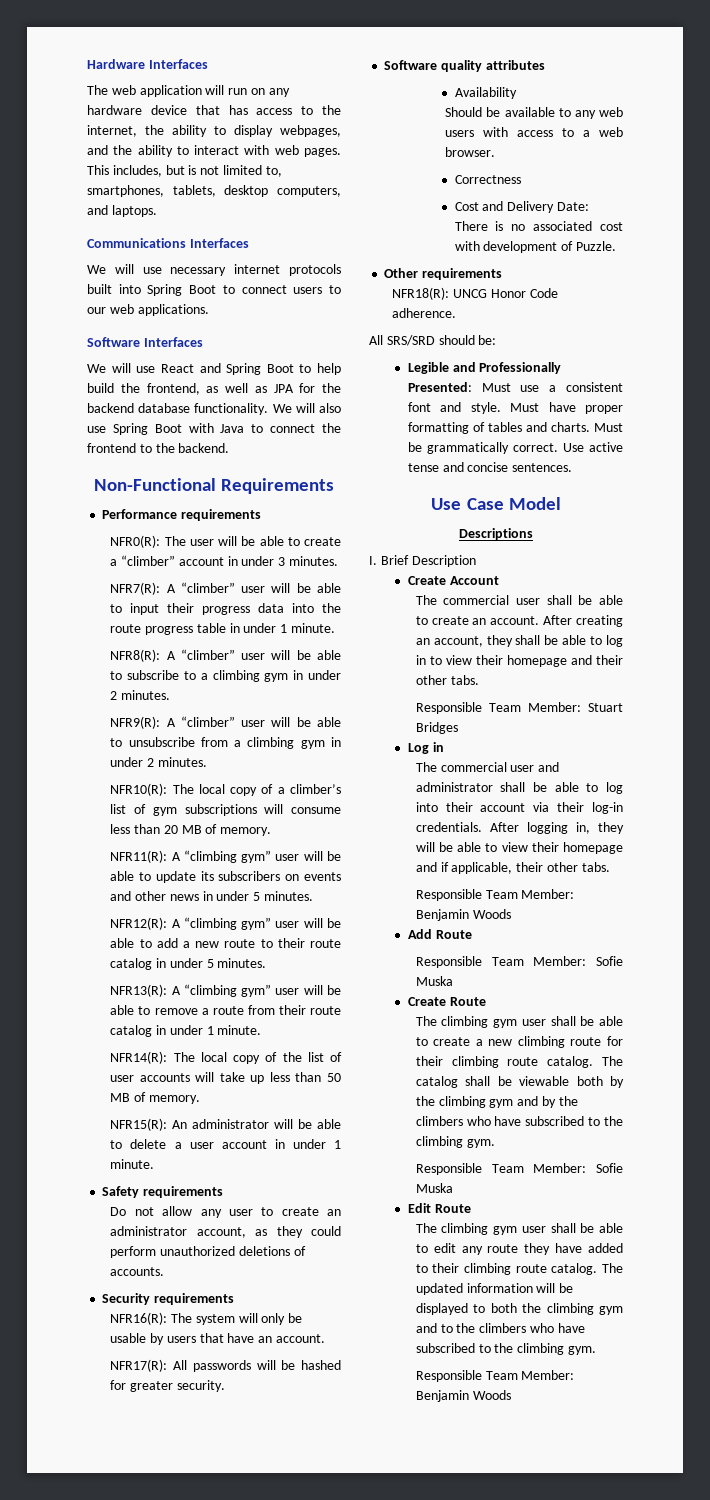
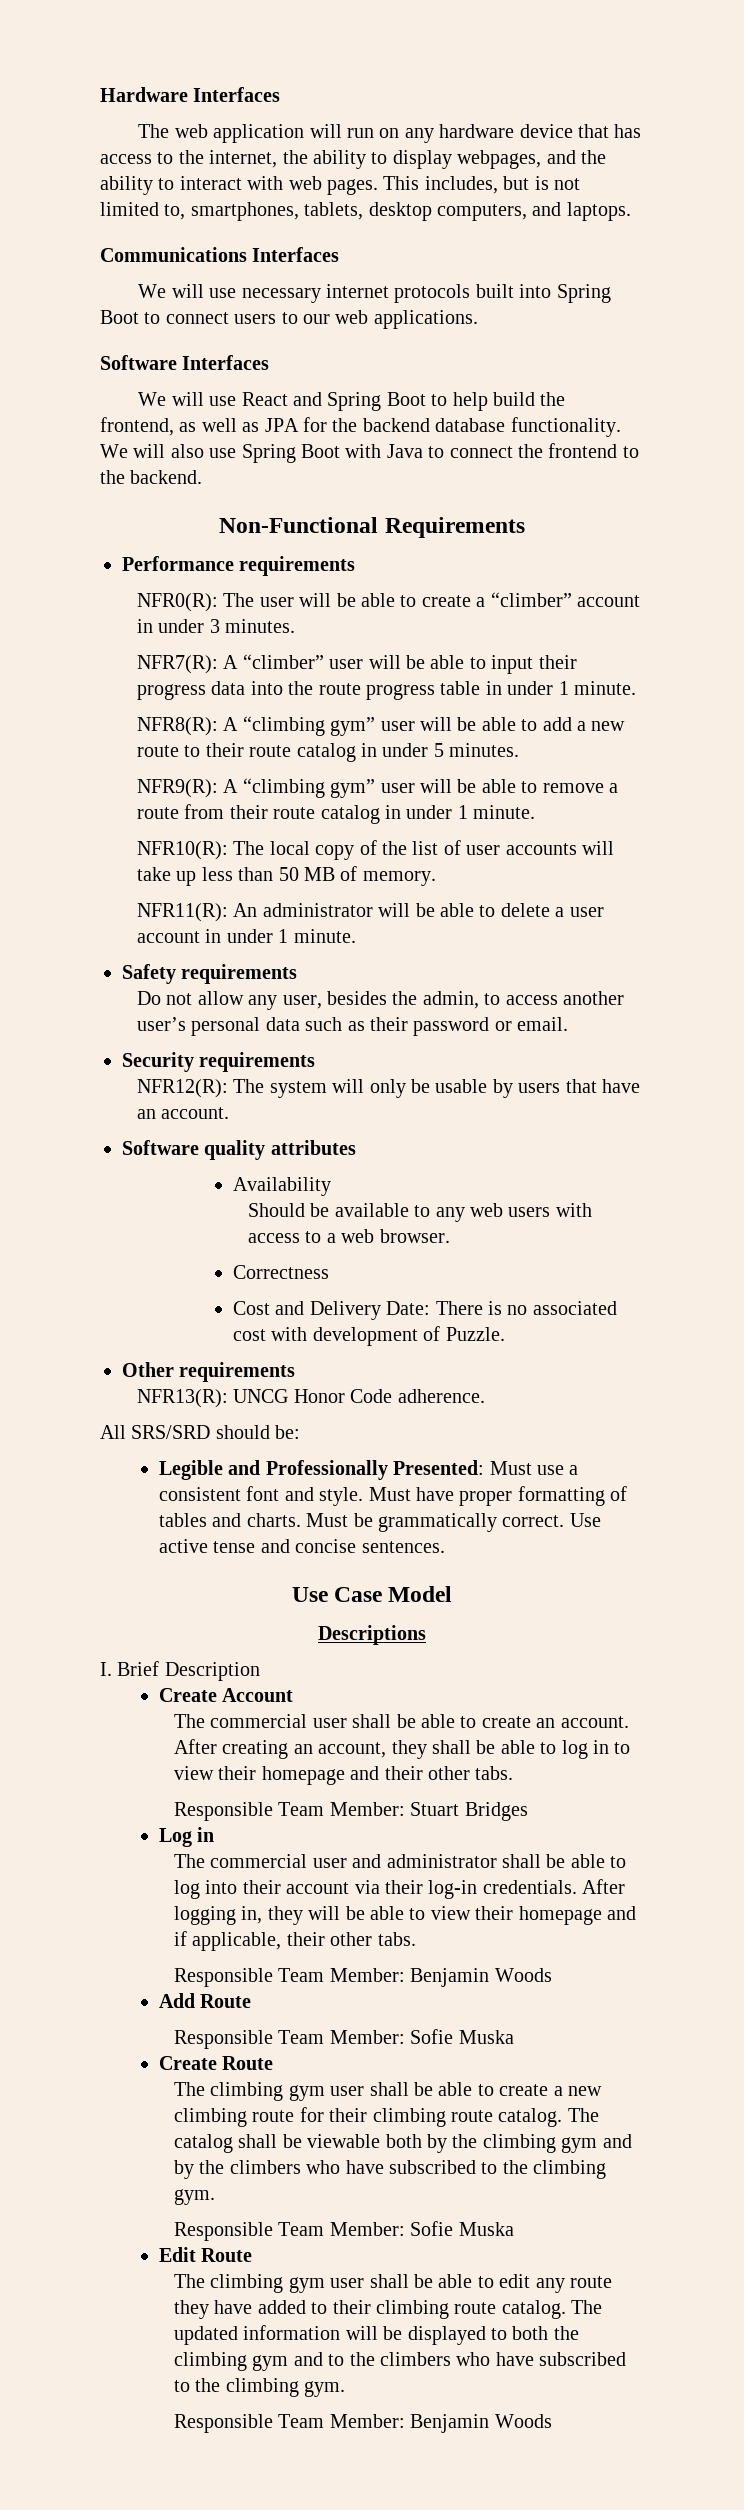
[180,649,341,660] [110,670,341,682] [110,690,171,700] [110,716,341,729] [110,737,341,749] [110,757,207,767] [110,783,341,796] [110,804,341,816] [110,824,272,836] [110,850,341,863] [110,871,341,883] [110,891,314,901] [110,917,181,930] “climber” user will be able to subscribe to a climbing gym in under 2 minutes. // NFR9(R): A “climber” user will be able to unsubscribe from a climbing gym in under 2 minutes. // NFR10(R): The local copy of a climber’s list of gym subscriptions will consume less than 20 MB of memory. // NFR11(R): A “climbing gym” user will be able to update its subscribers on events and other news in under 5 minutes. // NFR12(R): A -> (239, 724) none
[110,984,168,997] NFR13(R): -> [137,779,219,798] NFR9(R):
[110,1051,168,1064] NFR14(R): -> [137,841,229,860] NFR10(R):
[110,1118,168,1131] NFR15(R): -> [137,903,229,922] NFR11(R):
[228,1207,341,1216] [110,1226,341,1238] [110,1246,306,1258] [110,1267,165,1276] user to create an administrator account, as they could perform unauthorized deletions of accounts. -> [282,991,625,1009] [137,1017,569,1036] user, besides the admin, to access another user’s personal data such as their password or email.
[110,1312,168,1325] NFR16(R): -> [137,1079,229,1098] NFR12(R):
[110,1359,341,1372] [110,1380,225,1392] // NFR17(R): All passwords will be hashed for greater security. -> (230, 1113) none
[392,287,450,300] NFR18(R): -> [137,1389,229,1408] NFR13(R):

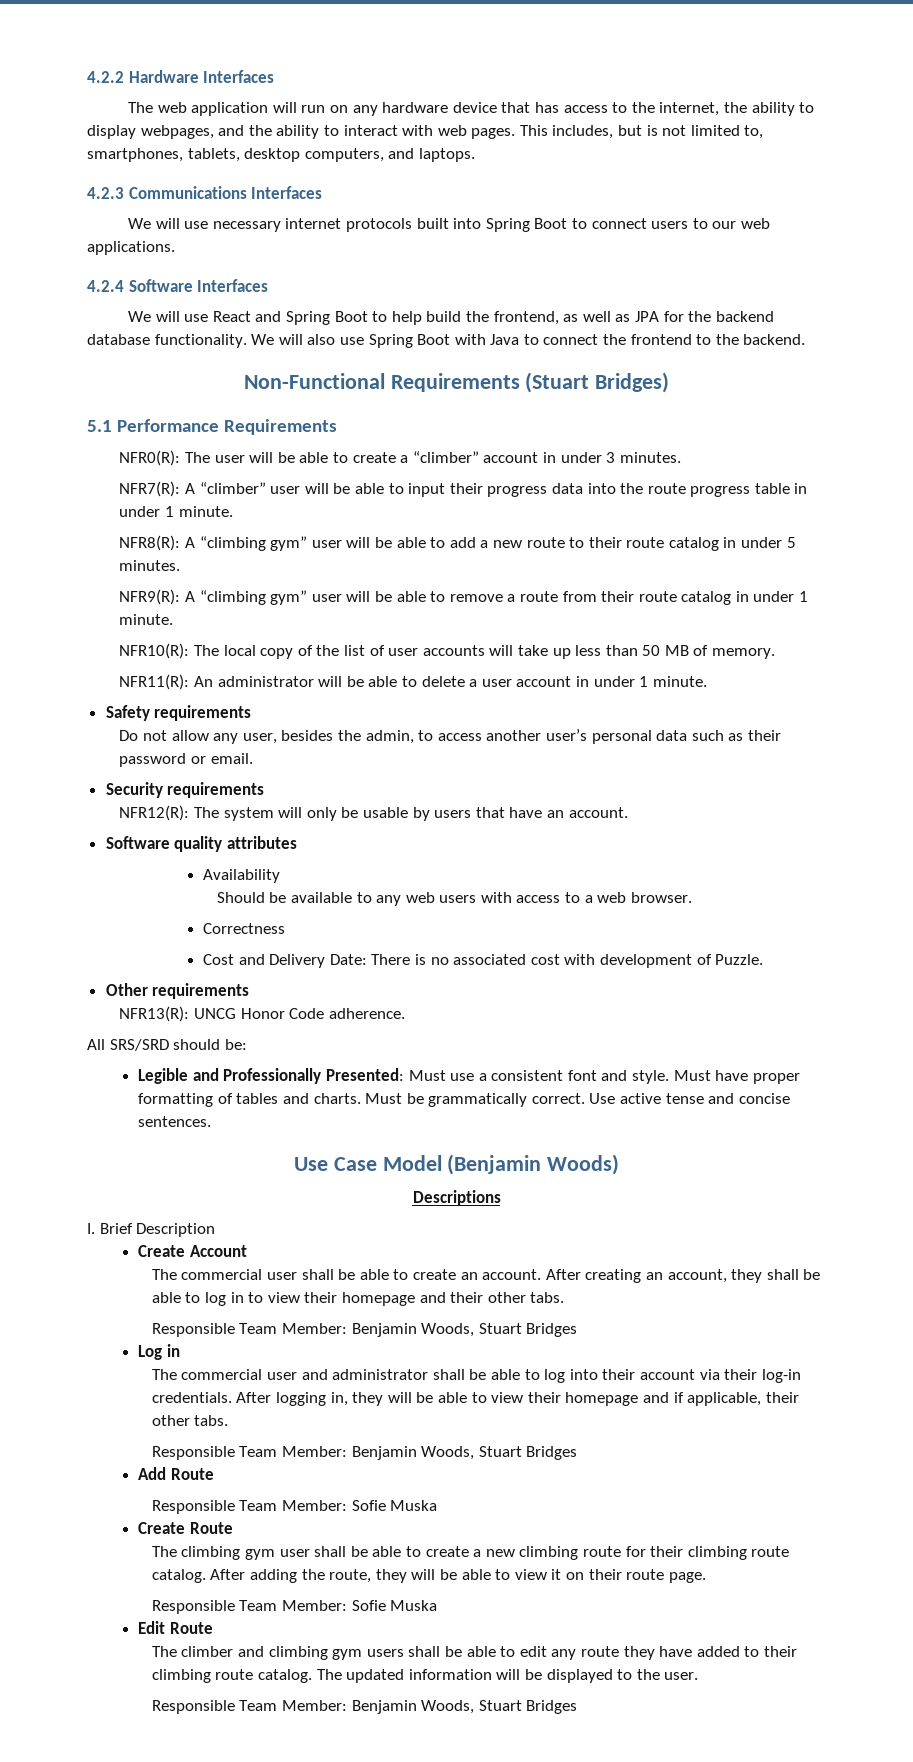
(100, 94) none -> [87,71,124,83] 4.2.2
(631, 211) none -> [87,187,124,199] 4.2.3
(478, 319) none -> [87,280,124,292] 4.2.4
[122,556,356,576] // Performance requirements -> [525,372,670,393] [87,419,338,435] (Stuart Bridges) // 5.1 Performance Requirements
(453, 1594) none -> [447,1154,620,1175] (Benjamin Woods)
(405, 1809) none -> [351,1323,475,1337] Benjamin Woods,
[494,1968,552,1982] Woods -> [421,1446,578,1460] Woods, Stuart Bridges
[567,2108,599,2122] [174,2134,632,2153] [174,2160,607,2179] [174,2189,216,2205] The catalog shall be viewable both by the climbing gym and by the climbers who have subscribed to the climbing gym. -> [210,1569,706,1583] After adding the route, they will be able to view it on their route page.
[210,2274,365,2293] climbing gym user -> [181,1646,404,1660] climber and climbing gym users
[512,2326,579,2340] [174,2352,627,2371] [174,2378,346,2397] [174,2414,552,2433] both the climbing gym and to the climbers who have subscribed to the climbing gym. // Responsible Team Member: Benjamin Woods -> [636,1669,699,1680] [151,1700,578,1714] the user. // Responsible Team Member: Benjamin Woods, Stuart Bridges

